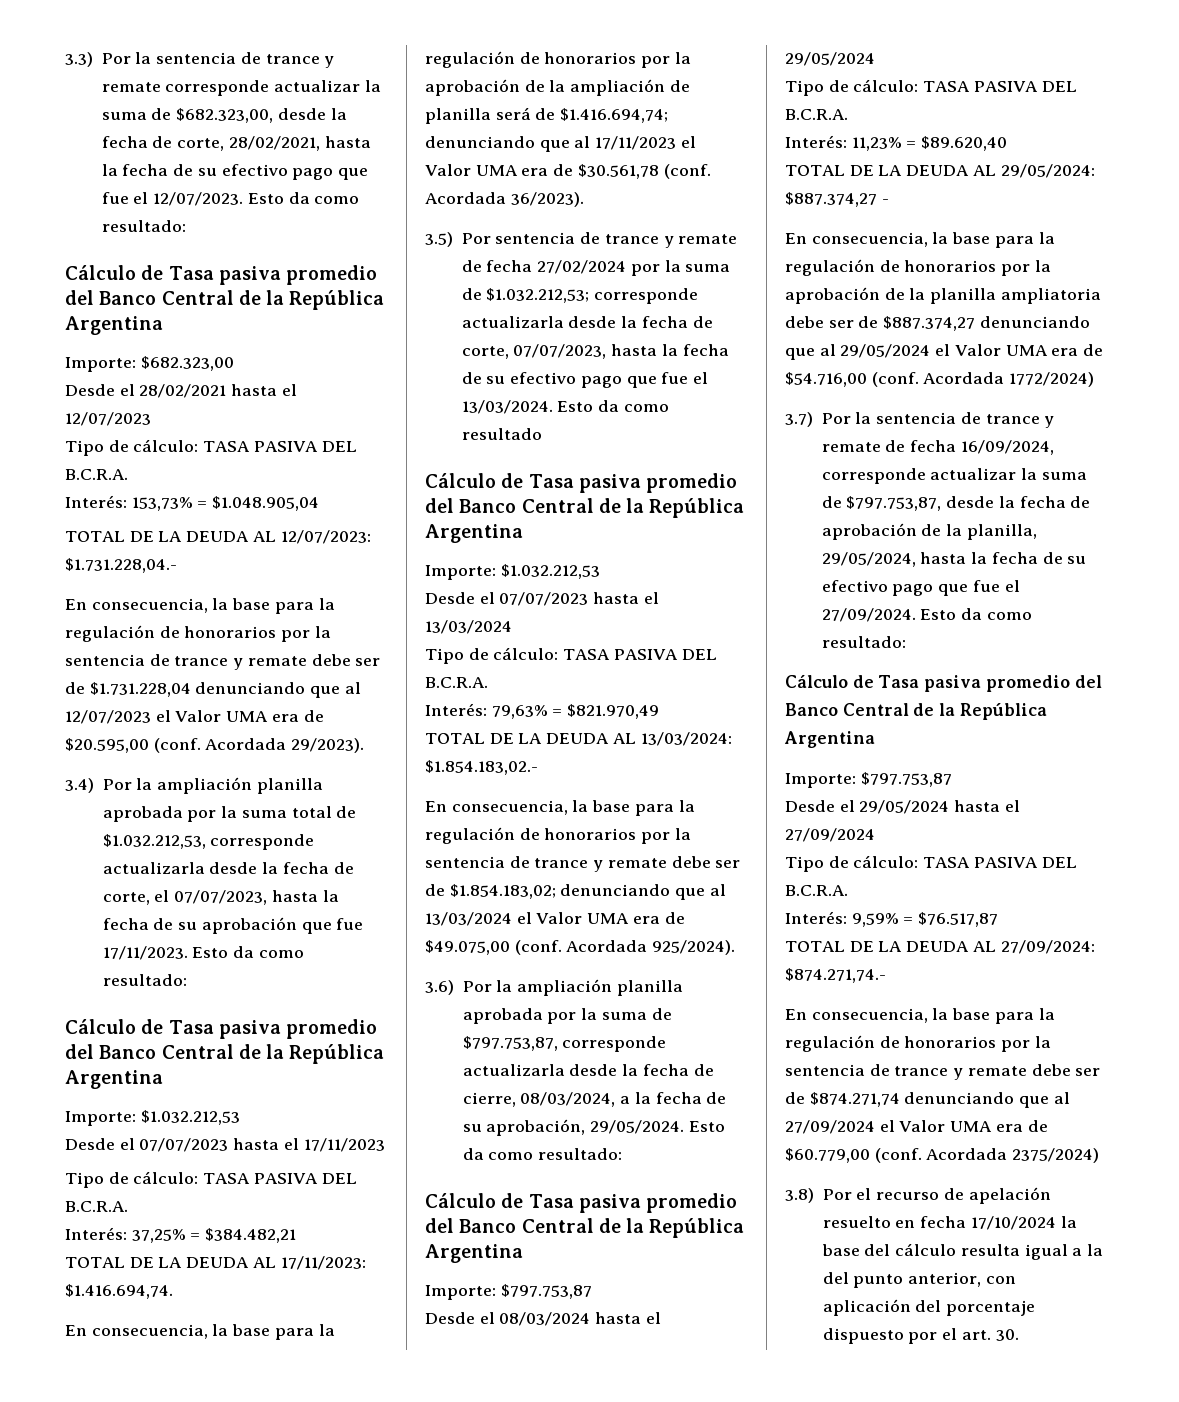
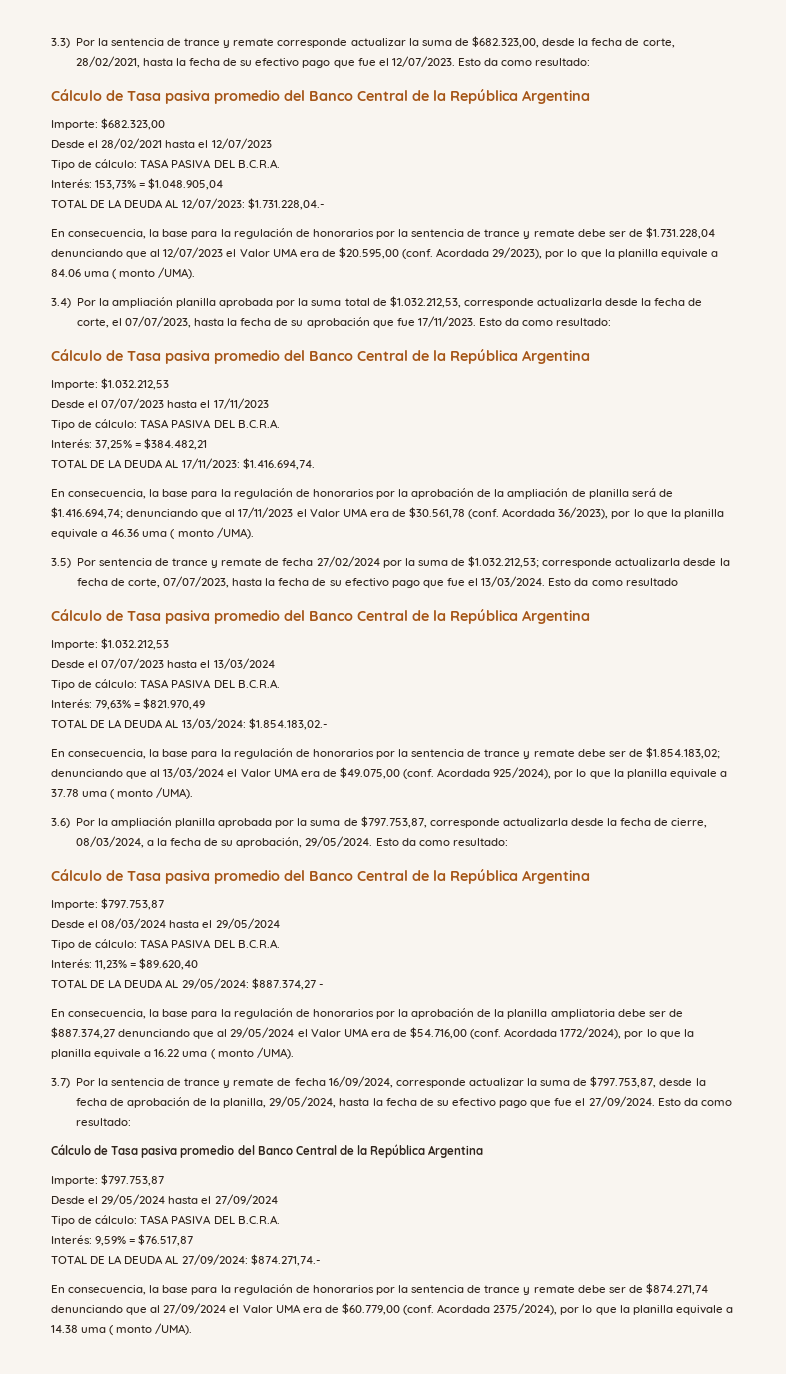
[291,738,365,753] 29/2023). -> [492,247,718,259] [51,267,196,279] 29/2023), por lo que la planilla equivale a 84.06 uma ( monto /UMA).
[510,192,584,207] 36/2023). -> [558,507,724,519] [51,527,254,539] 36/2023), por lo que la planilla equivale a 46.36 uma ( monto /UMA).
[652,940,736,955] 925/2024). -> [493,767,727,779] [51,787,194,799] 925/2024), por lo que la planilla equivale a 37.78 uma ( monto /UMA).
[1009,372,1095,387] 1772/2024) -> [560,1027,694,1039] [51,1047,294,1059] 1772/2024), por lo que la planilla equivale a 16.22 uma ( monto /UMA).
[1012,1148,1100,1163] [785,1187,1051,1204] [822,1216,1077,1230] [821,1243,1104,1260] [822,1272,1016,1288] [822,1299,1036,1316] [822,1328,1019,1344] 2375/2024) // 3.8) Por el recurso de apelación resuelto en fecha 17/10/2024 la base del cálculo resulta igual a la del punto anterior, con aplicación del porcentaje dispuesto por el art. 30. -> [493,1303,733,1315] [51,1323,193,1335] 2375/2024), por lo que la planilla equivale a 14.38 uma ( monto /UMA).

